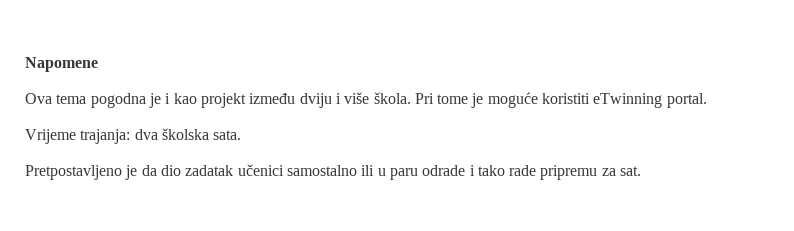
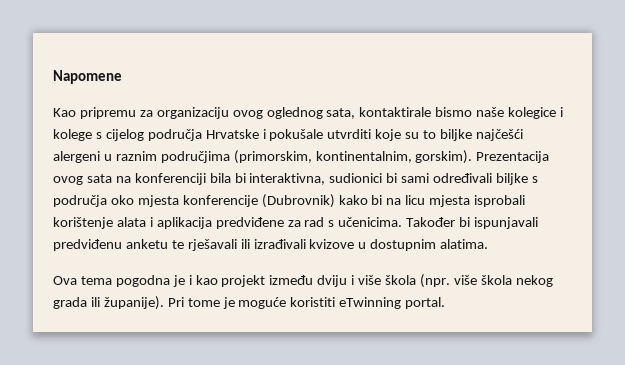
(98, 64) none -> [53,107,564,119] [53,129,523,141] [53,150,550,164] [53,173,538,185] [53,194,526,208] [53,217,539,229] [53,239,489,251] // Kao pripremu za organizaciju ovog oglednog sata, kontaktirale bismo naše kolegice i kolege s cijelog područja Hrvatske i pokušale utvrditi koje su to biljke najčešći alergeni u raznim područjima (primorskim, kontinentalnim, gorskim). Prezentacija ovog sata na konferenciji bila bi interaktivna, sudionici bi sami određivali biljke s područja oko mjesta konferencije (Dubrovnik) kako bi na licu mjesta isprobali korištenje alata i aplikacija predviđene za rad s učenicima. Također bi ispunjavali predviđenu anketu te rješavali ili izrađivali kvizove u dostupnim alatima.
[373,92,411,104] škola. -> [385,274,553,288] [53,296,164,310] škola (npr. više škola nekog grada ili županije).
[25,128,242,144] [25,164,642,180] // Vrijeme trajanja: dva školska sata. // Pretpostavljeno je da dio zadatak učenici samostalno ili u paru odrade i tako rade pripremu za sat. -> (446, 303) none

